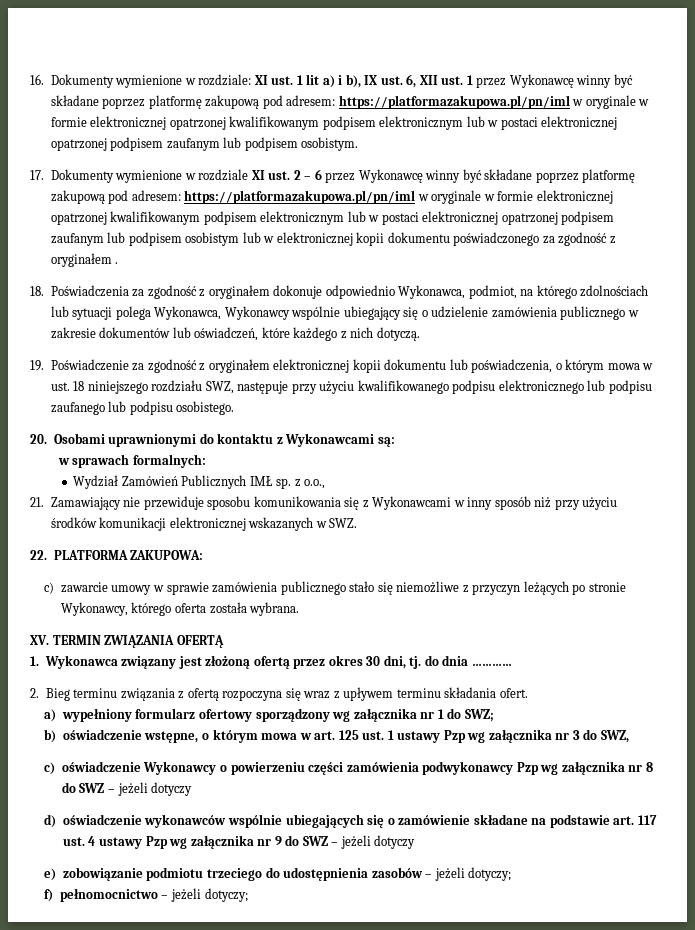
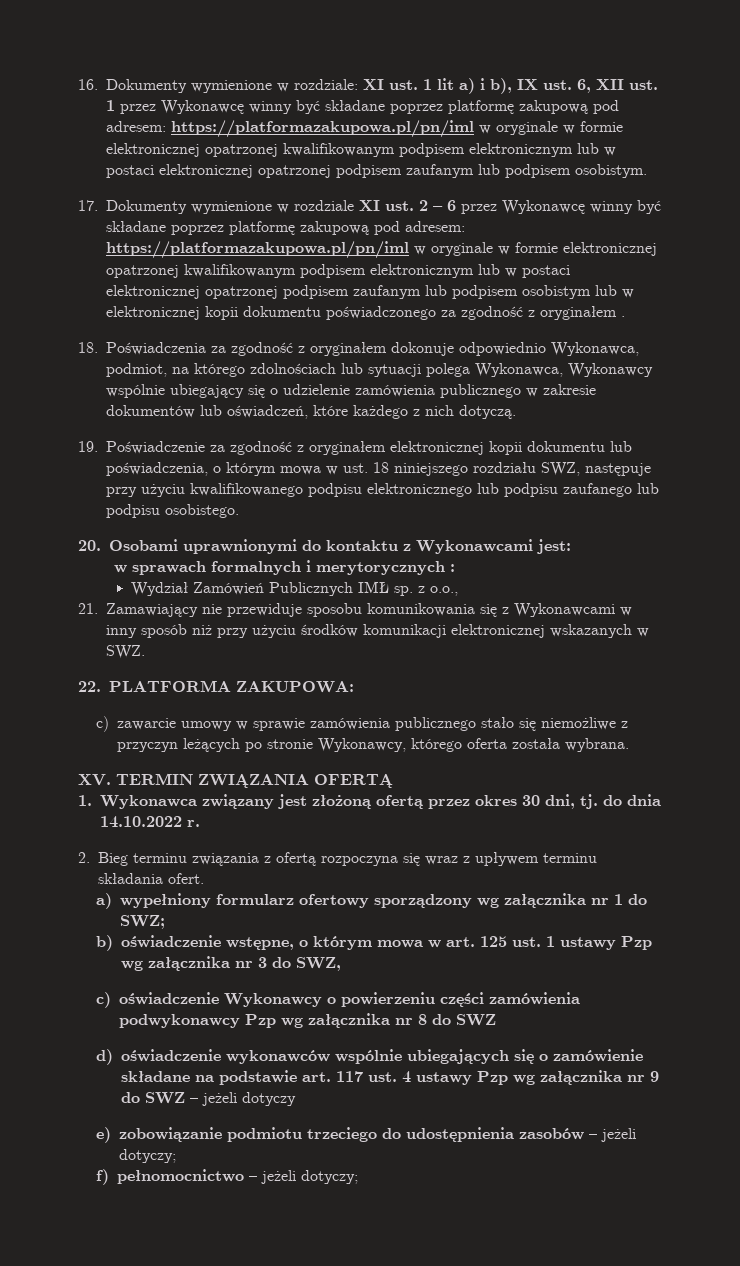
[377,437,395,447] są: -> [537,539,571,554] jest:
[132,454,206,468] formalnych: -> [210,560,455,575] formalnych i merytorycznych :
[471,663,512,666] ………… -> [100,816,200,828] 14.10.2022 r.
[108,782,193,796] – jeżeli dotyczy -> (496, 1020) none

